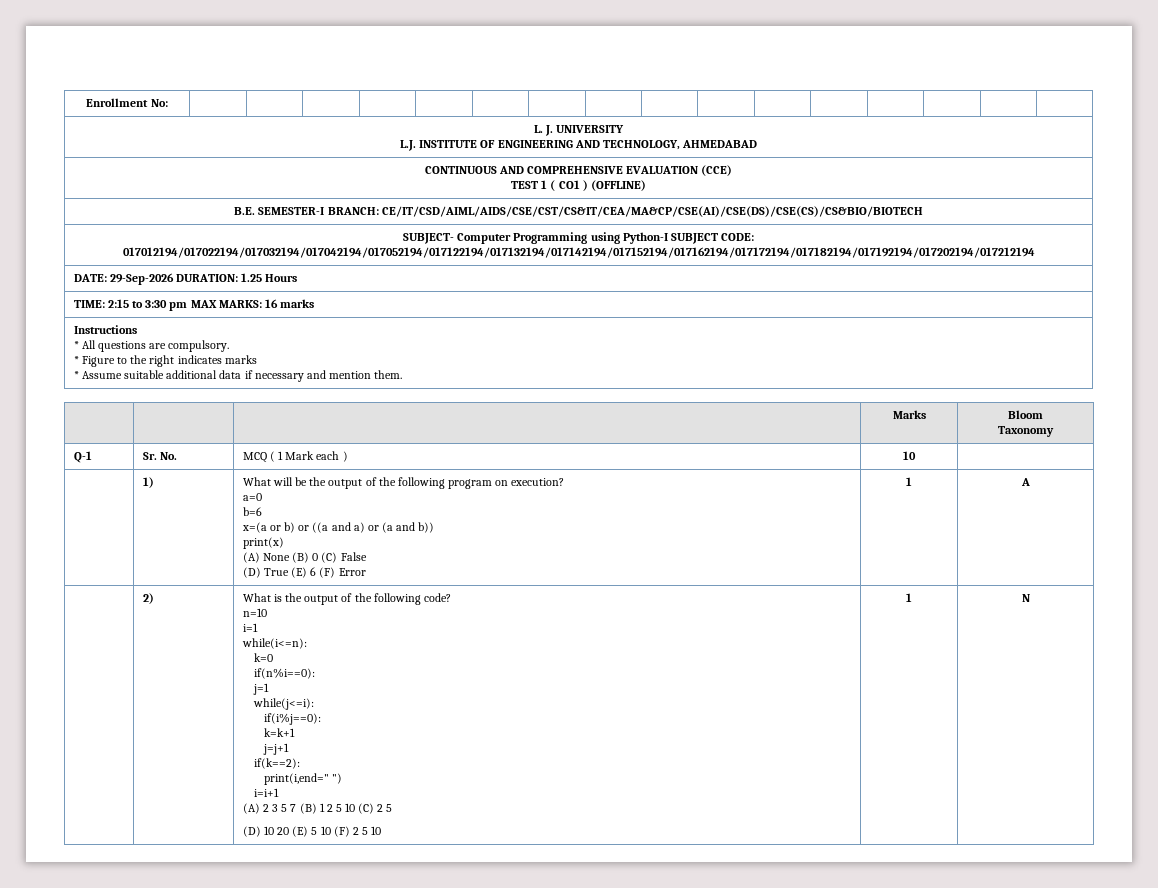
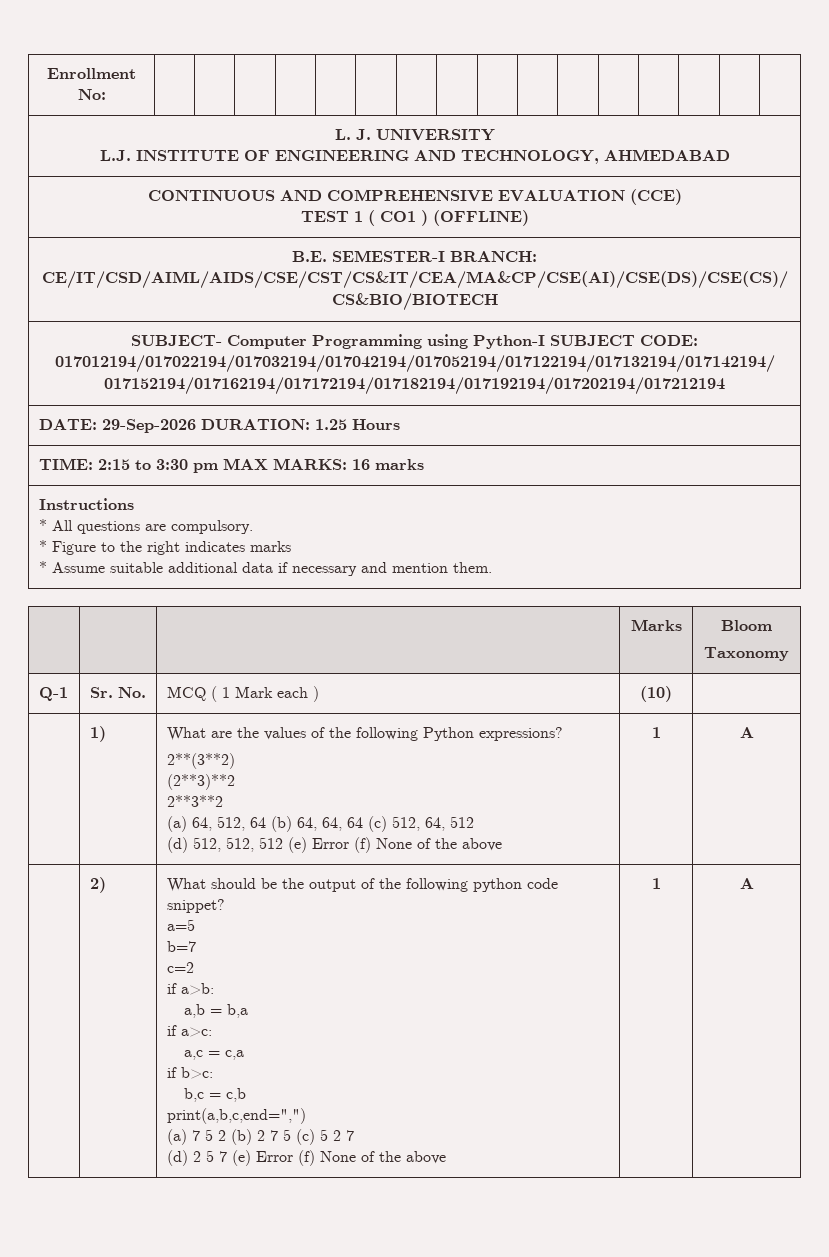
[903,451,916,460] 10 -> [640,686,672,702] (10)
[273,477,565,489] [242,493,262,501] [242,507,262,516] [241,522,435,533] [242,537,284,549] [242,552,367,563] [242,567,366,578] will be the output of the following program on execution? // a=0 // b=6 // x=(a or b) or ((a and a) or (a and b)) // print(x) // (A) None (B) 0 (C) False // (D) True (E) 6 (F) Error -> [210,727,563,741] [166,753,235,769] [166,774,235,790] [166,795,223,807] [166,816,474,832] [166,837,502,853] are the values of the following Python expressions? // 2**(3**2) // (2**3)**2 // 2**3**2 // (a) 64, 512, 64 (b) 64, 64, 64 (c) 512, 64, 512 // (d) 512, 512, 512 (e) Error (f) None of the above
[274,593,451,605] [242,608,267,617] [242,623,258,632] [241,638,307,649] [253,653,273,662] [253,668,315,679] [252,683,269,695] [252,698,314,710] [264,713,322,725] [264,728,296,737] [263,743,290,755] [253,758,300,769] [264,773,343,785] [253,788,279,797] [242,803,393,814] [242,826,381,837] [906,593,912,602] [1021,594,1030,602] is the output of the following code? // n=10 // i=1 // while(i<=n): // k=0 // if(n%i==0): // j=1 // while(j<=i): // if(i%j==0): // k=k+1 // j=j+1 // if(k==2): // print(i,end=" ") // i=i+1 // (A) 2 3 5 7 (B) 1 2 5 10 (C) 2 5 // (D) 10 20 (E) 5 10 (F) 2 5 10 | 1 | N -> [210,878,558,892] [166,899,225,913] [166,919,195,931] [166,941,196,952] [166,962,194,973] [166,983,214,995] [184,1004,249,1018] [166,1025,212,1037] [184,1050,245,1060] [166,1067,213,1079] [184,1088,247,1102] [166,1108,306,1124] [166,1129,354,1145] [166,1150,446,1166] [651,878,661,889] [739,878,754,889] should be the output of the following python code snippet? // a=5 // b=7 // c=2 // if a>b: // a,b = b,a // if a>c: // a,c = c,a // if b>c: // b,c = c,b // print(a,b,c,end=",") // (a) 7 5 2 (b) 2 7 5 (c) 5 2 7 // (d) 2 5 7 (e) Error (f) None of the above | 1 | A

